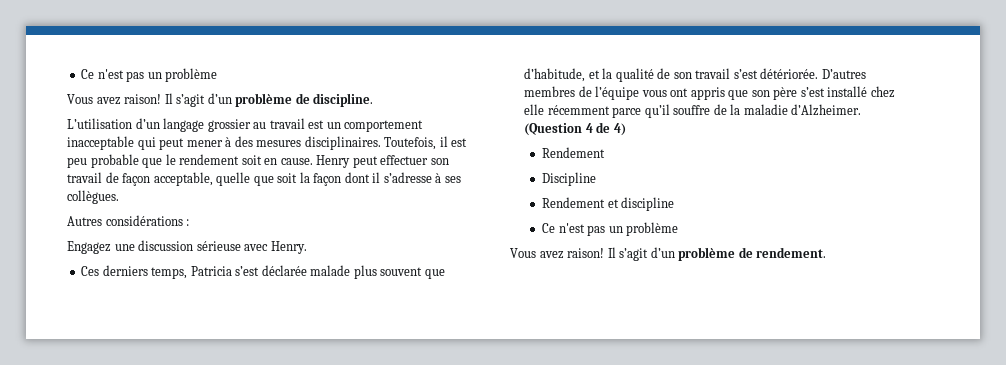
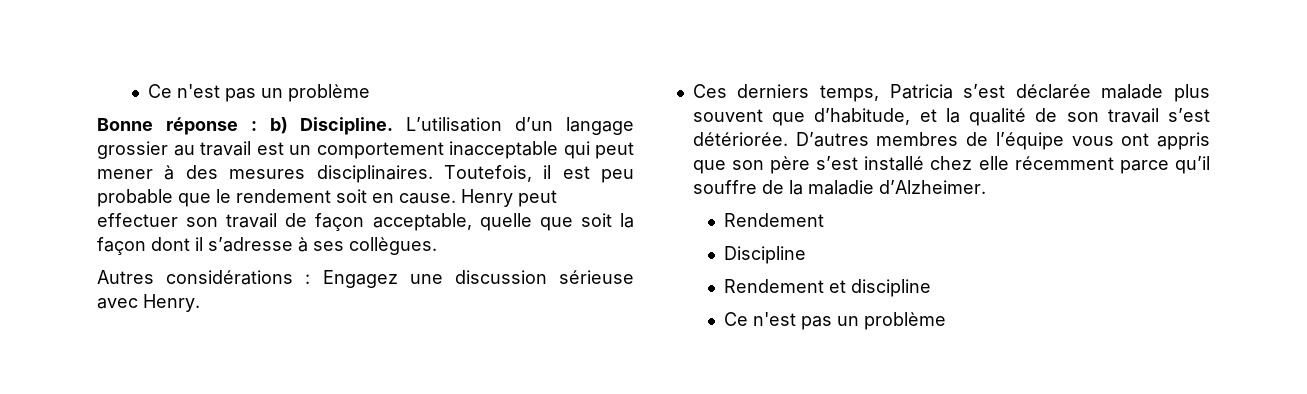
[81,68,218,82] [67,93,374,107] Ce n'est pas un problème // Vous avez raison! Il s’agit d’un problème de discipline. // -> [148,84,371,102] [97,117,394,135] Ce n'est pas un problème // Bonne réponse : b) Discipline.
(190, 222) // -> (311, 279) none
[524,122,626,136] (Question 4 de 4) -> (986, 187) none
[510,247,827,261] // Vous avez raison! Il s’agit d’un problème de rendement. -> (947, 321) none

